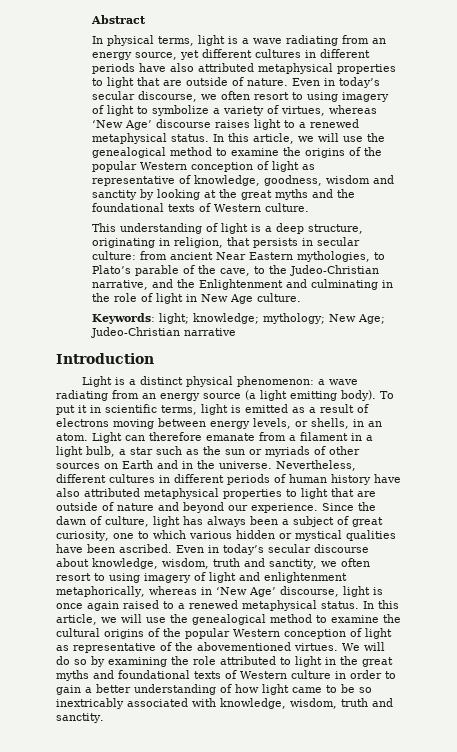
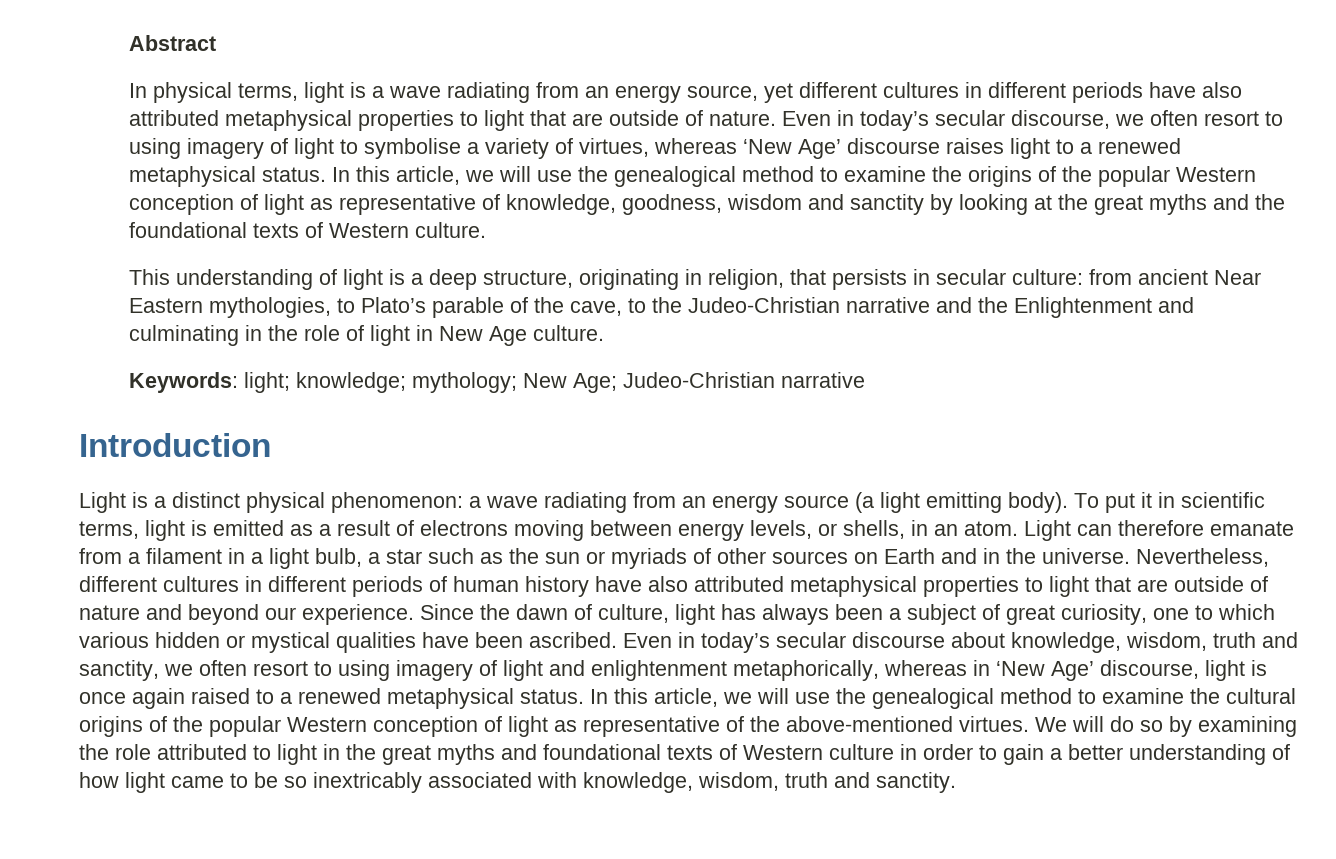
[151,105,209,116] symbolize -> [363,138,461,159] symbolise
[91,280,148,290] narrative, -> [845,297,930,313] narrative
[197,642,291,651] abovementioned -> [786,716,953,732] above-mentioned

